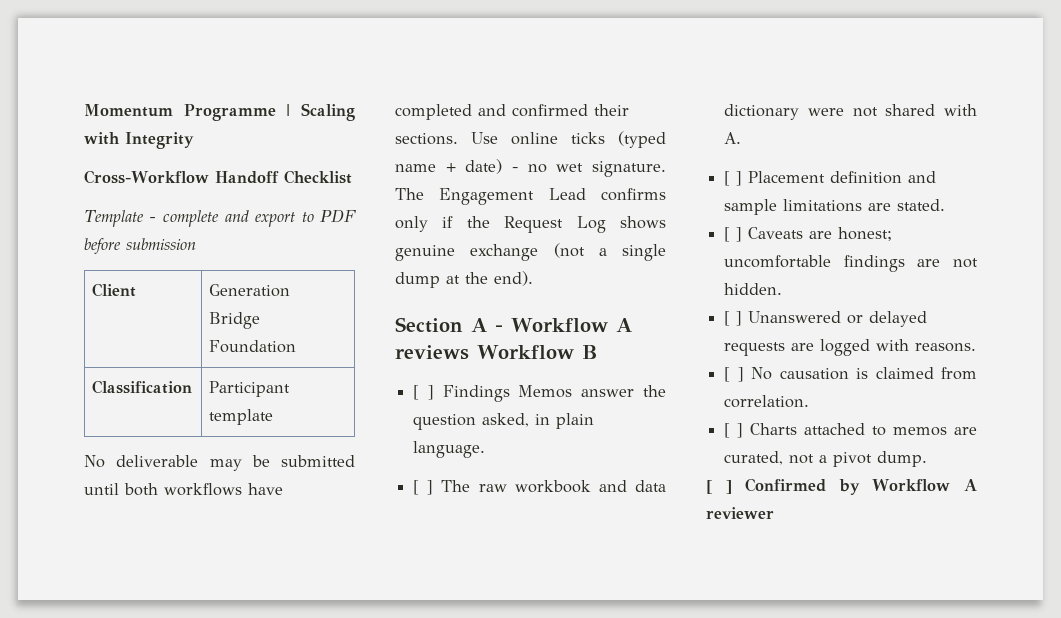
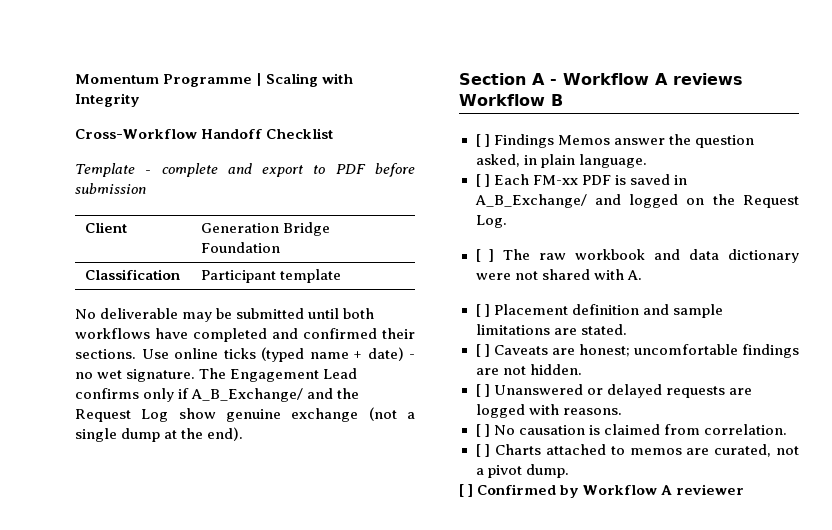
(454, 222) none -> [191,388,334,402] A_B_Exchange/ and
[620,216,666,229] shows -> [178,408,216,419] show
(486, 449) none -> [475,174,687,187] [474,194,799,208] [475,215,507,228] // [ ] Each FM-xx PDF is saved in A_B_Exchange/ and logged on the Request Log.

